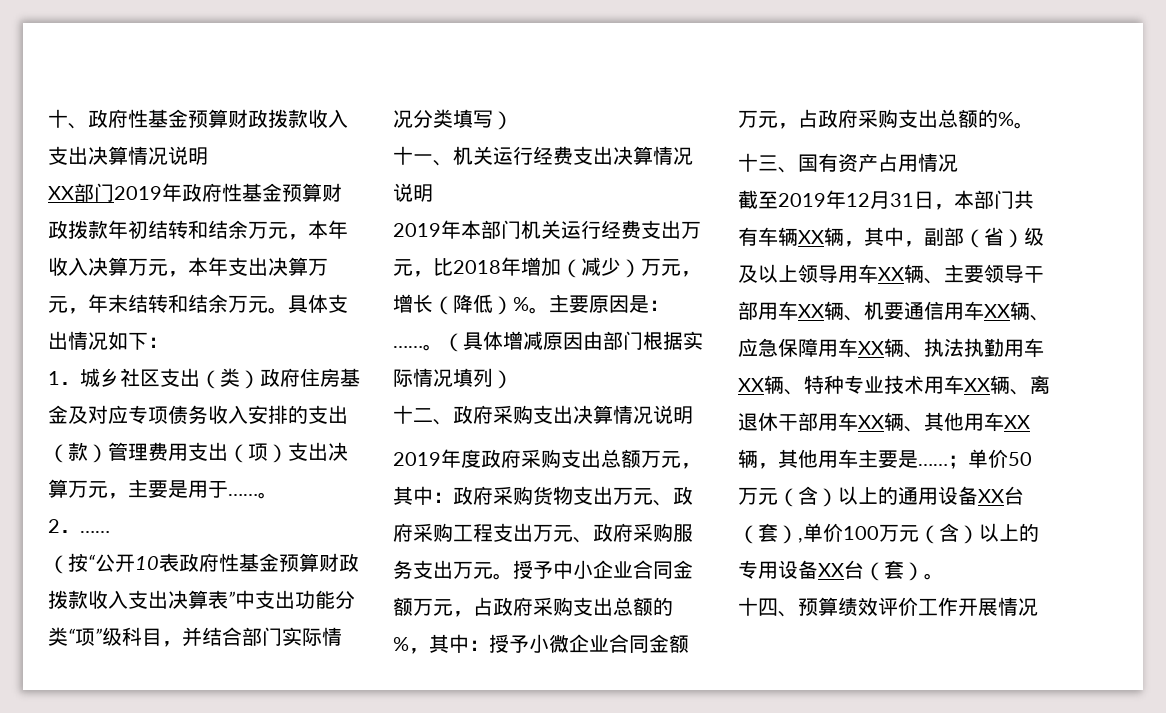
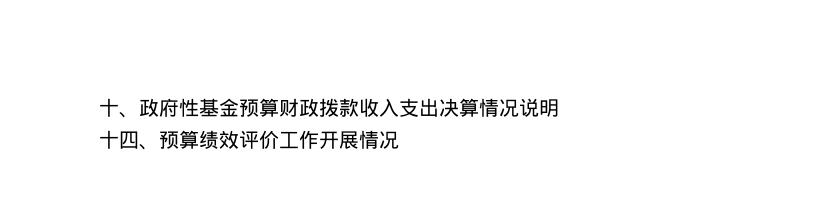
[48,183,342,202] [48,220,348,240] [48,257,328,277] [48,294,348,314] [48,331,168,350] [48,368,360,389] [48,405,348,425] [48,442,348,463] [48,479,278,499] [48,519,110,533] [48,553,359,574] [48,590,355,609] [48,627,342,647] [393,109,513,130] [393,146,693,166] [393,183,433,202] [393,220,701,239] [393,257,701,278] [393,294,669,315] [393,331,703,352] [393,368,513,389] [393,405,693,425] [393,449,701,469] [393,486,693,506] [393,523,693,543] [393,560,693,580] [393,597,673,617] [393,634,689,654] [738,109,1034,129] [738,153,958,173] [738,190,1034,210] [738,227,1044,248] [738,264,1044,284] [738,301,1050,321] [738,338,1044,358] [738,375,1050,395] [738,412,1030,432] [738,449,1032,469] [738,486,1024,507] [738,523,1039,544] [738,560,944,581] // XX部门2019年政府性基金预算财政拨款年初结转和结余万元，本年收入决算万元，本年支出决算万元，年末结转和结余万元。具体支出情况如下： // 1．城乡社区支出（类）政府住房基金及对应专项债务收入安排的支出（款）管理费用支出（项）支出决算万元，主要是用于……。 // 2．…… // （按“公开10表政府性基金预算财政拨款收入支出决算表”中支出功能分类“项”级科目，并结合部门实际情况分类填写） // 十一、机关运行经费支出决算情况说明 // 2019年本部门机关运行经费支出万元，比2018年增加（减少）万元，增长（降低）%。主要原因是：……。（具体增减原因由部门根据实际情况填列） // 十二、政府采购支出决算情况说明 // 2019年度政府采购支出总额万元，其中：政府采购货物支出万元、政府采购工程支出万元、政府采购服务支出万元。授予中小企业合同金额万元，占政府采购支出总额的%，其中：授予小微企业合同金额万元，占政府采购支出总额的%。 // 十三、国有资产占用情况 // 截至2019年12月31日，本部门共有车辆XX辆，其中，副部（省）级及以上领导用车XX辆、主要领导干部用车XX辆、机要通信用车XX辆、应急保障用车XX辆、执法执勤用车XX辆、特种专业技术用车XX辆、离退休干部用车XX辆、其他用车XX辆，其他用车主要是……；单价50万元（含）以上的通用设备XX台（套）,单价100万元（含）以上的专用设备XX台（套）。 -> (559, 108) none

